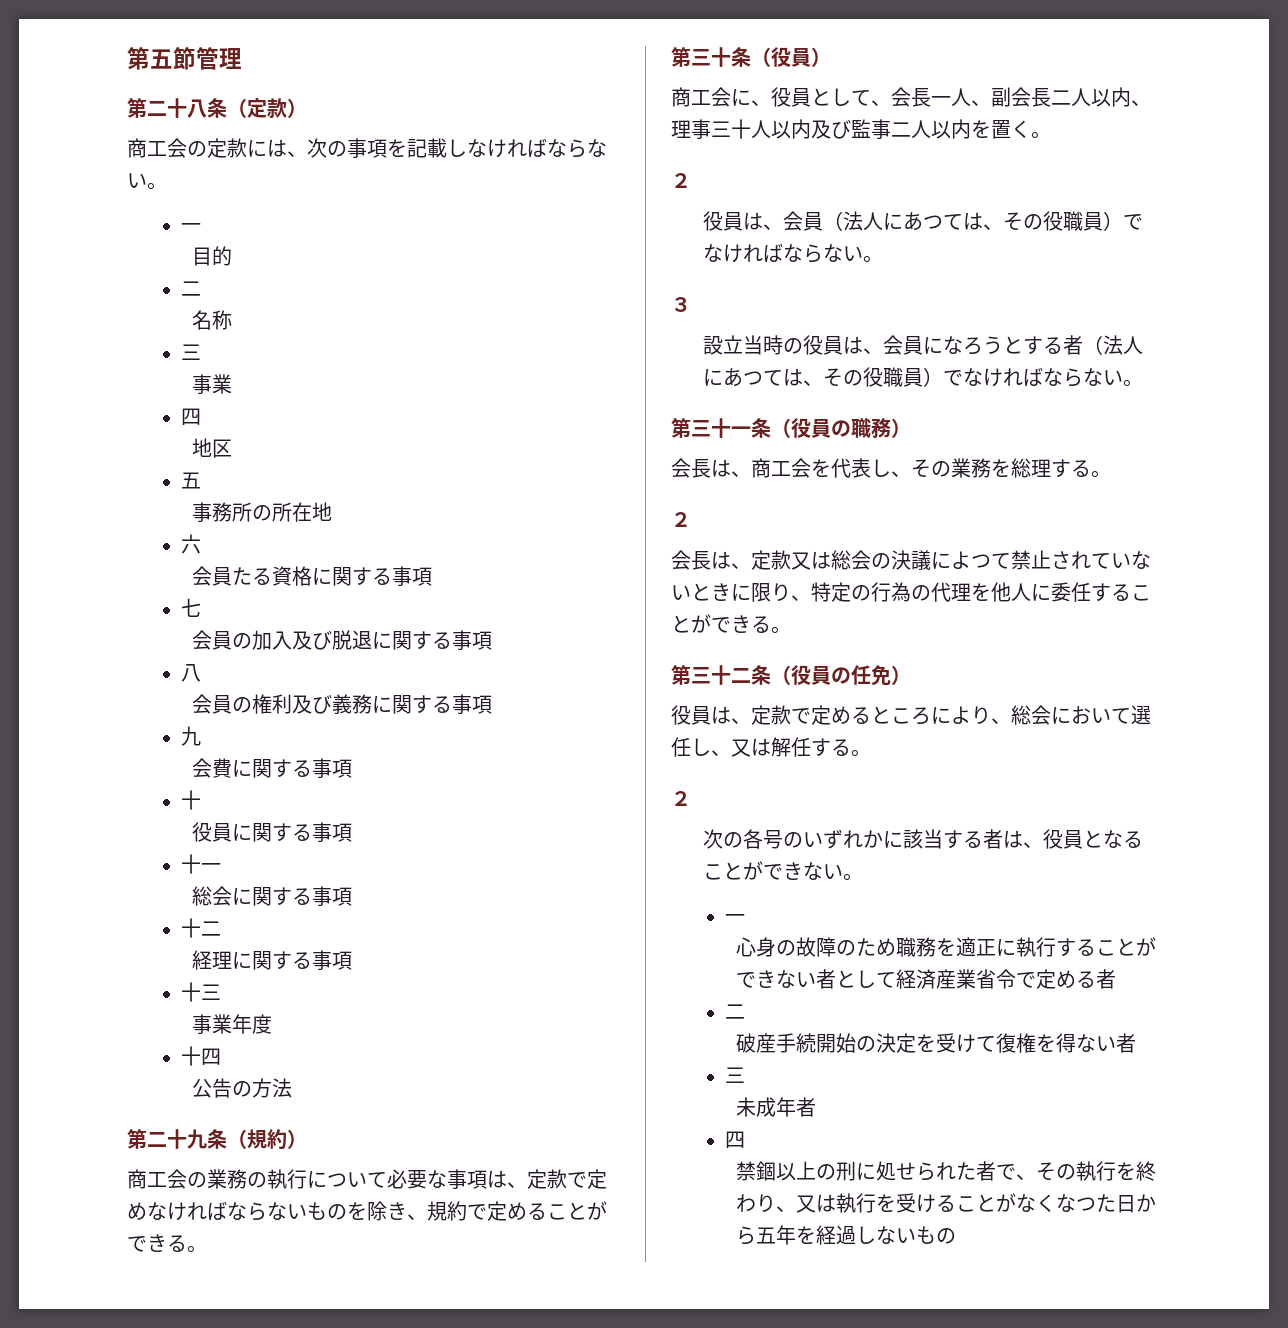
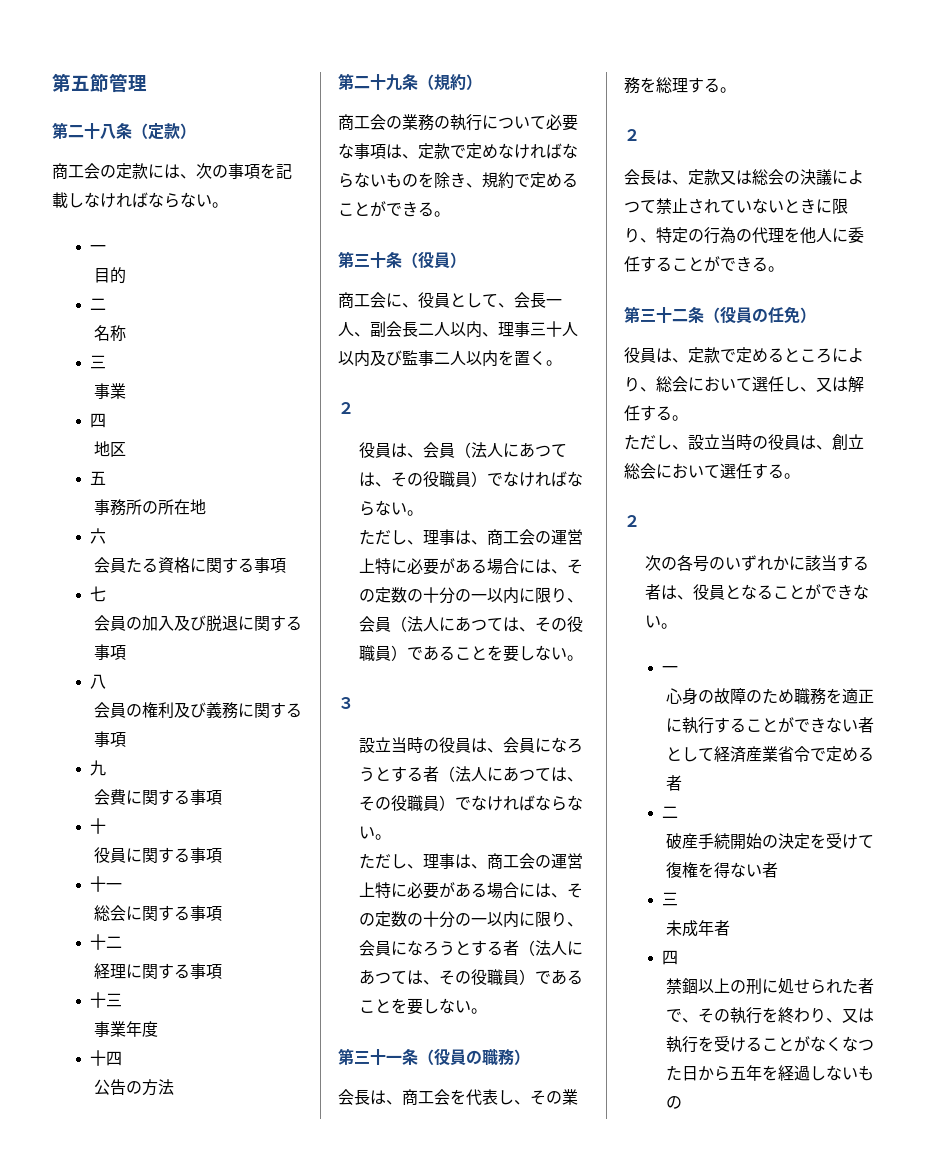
(884, 259) none -> [358,529,583,545] [358,558,583,575] [358,587,583,604] [358,616,583,632] [358,645,583,662] // ただし、理事は、商工会の運営上特に必要がある場合には、その定数の十分の一以内に限り、会員（法人にあつては、その役職員）であることを要しない。
(1144, 383) none -> [358,853,583,869] [358,882,583,899] [358,911,583,928] [358,940,583,956] [358,969,583,986] [358,998,487,1015] // ただし、理事は、商工会の運営上特に必要がある場合には、その定数の十分の一以内に限り、会員になろうとする者（法人にあつては、その役職員）であることを要しない。
(871, 753) none -> [624,434,864,451] [624,463,800,479] // ただし、設立当時の役員は、創立総会において選任する。

